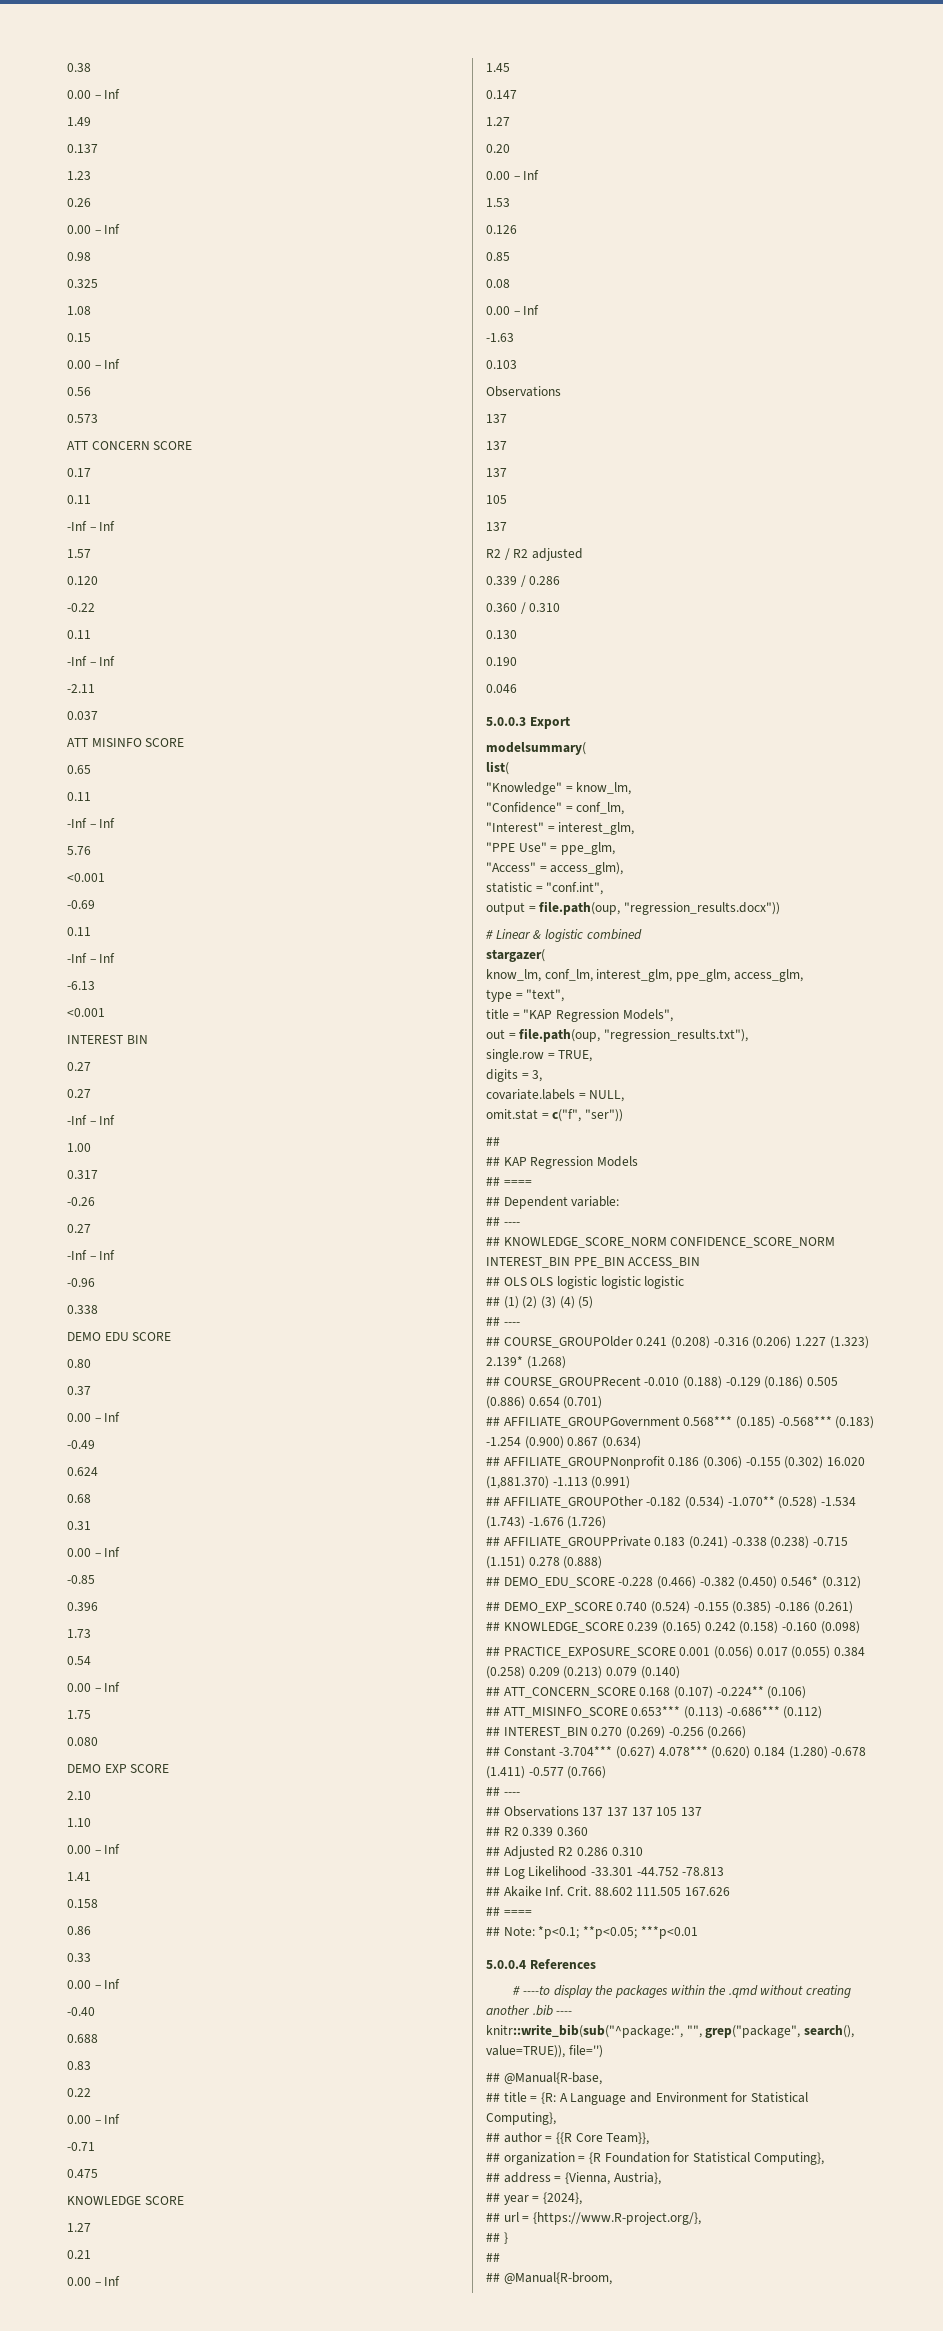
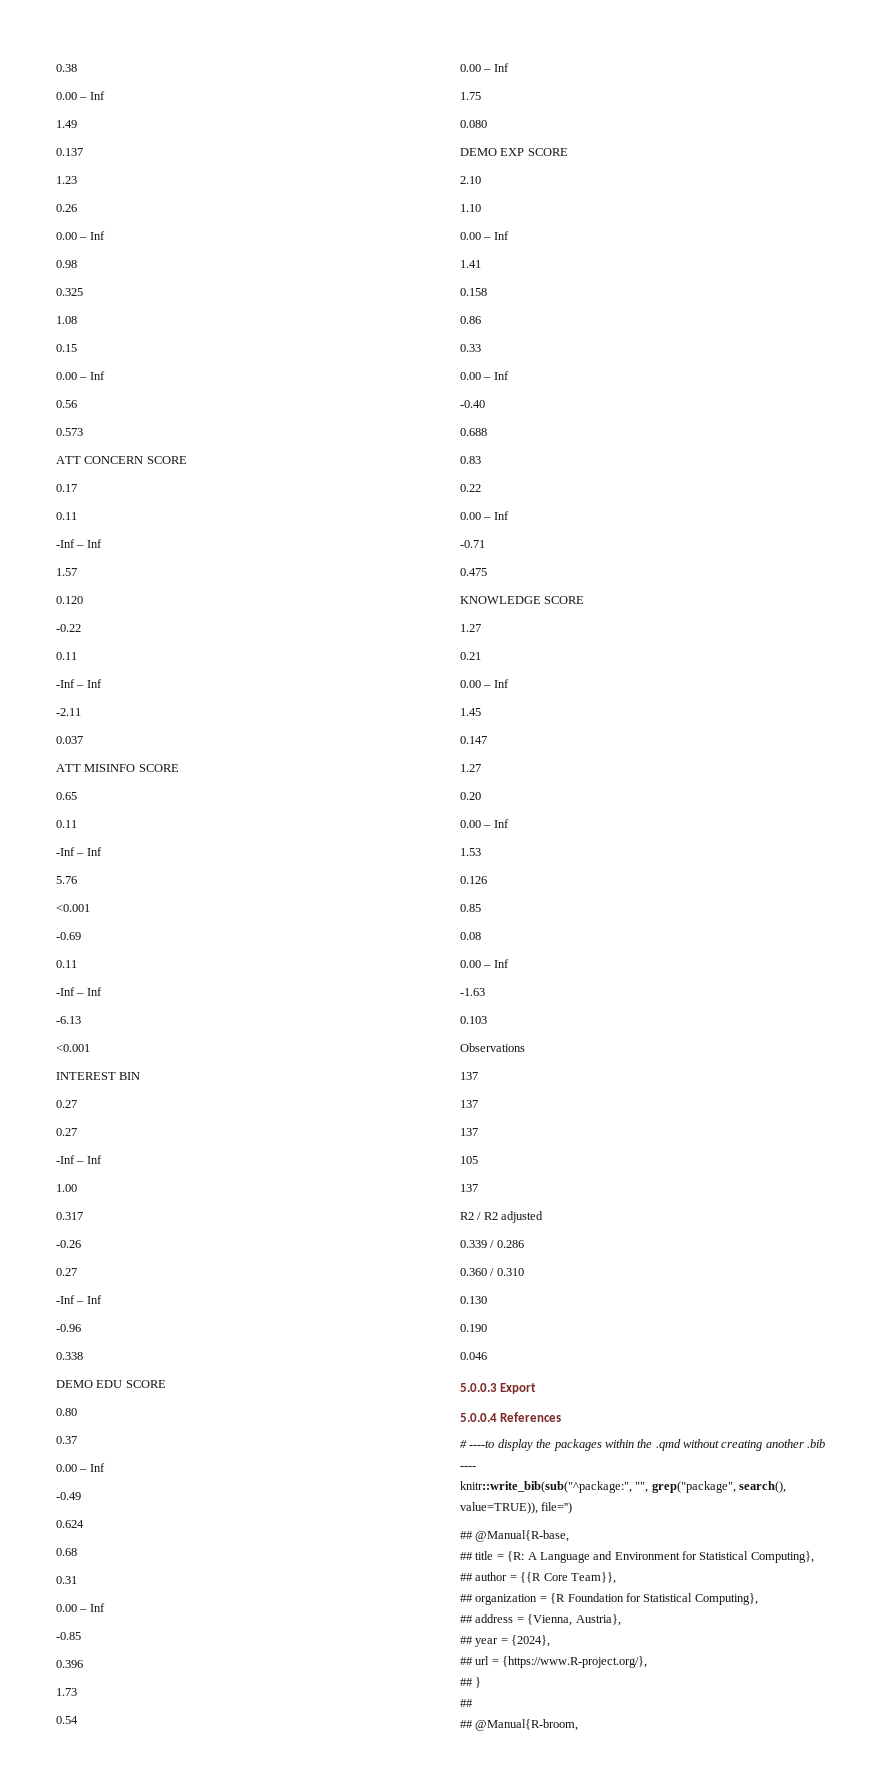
[486,742,586,755] [486,761,509,775] [486,782,632,795] [486,802,625,815] [486,822,635,835] [486,842,615,855] [486,862,624,875] [486,882,604,895] [486,901,780,915] [486,929,642,942] [486,949,545,962] [486,969,803,982] [486,989,565,1002] [486,1009,673,1022] [486,1028,748,1042] [486,1049,593,1062] [486,1069,543,1082] [486,1089,625,1102] [486,1109,623,1122] [486,1137,500,1146] [486,1156,638,1169] [486,1177,532,1186] [486,1196,620,1209] [486,1217,520,1226] [486,1237,836,1248] [486,1257,701,1268] [486,1276,685,1289] [486,1296,594,1309] [486,1317,520,1326] [486,1336,869,1349] [486,1356,566,1369] [486,1376,838,1389] [486,1396,603,1409] [486,1416,875,1429] [486,1436,641,1449] [486,1456,865,1469] [486,1476,631,1489] [486,1496,856,1509] [486,1516,607,1529] [486,1536,848,1549] [486,1556,603,1569] [486,1576,861,1589] [486,1601,853,1614] [486,1621,860,1634] [486,1646,865,1659] [486,1666,680,1679] [486,1686,807,1699] [486,1706,823,1719] [486,1726,747,1739] [486,1746,867,1759] [486,1766,607,1779] [486,1787,520,1796] [486,1806,702,1817] [486,1827,588,1836] [486,1846,643,1859] [486,1866,725,1879] [486,1886,730,1897] [486,1907,532,1916] [486,1926,698,1939] // modelsummary( // list( // "Knowledge" = know_lm, // "Confidence" = conf_lm, // "Interest" = interest_glm, // "PPE Use" = ppe_glm, // "Access" = access_glm), // statistic = "conf.int", // output = file.path(oup, "regression_results.docx")) // # Linear & logistic combined // stargazer( // know_lm, conf_lm, interest_glm, ppe_glm, access_glm, // type = "text", // title = "KAP Regression Models", // out = file.path(oup, "regression_results.txt"), // single.row = TRUE, // digits = 3, // covariate.labels = NULL, // omit.stat = c("f", "ser")) // ## // ## KAP Regression Models // ## ==== // ## Dependent variable: // ## ---- // ## KNOWLEDGE_SCORE_NORM CONFIDENCE_SCORE_NORM INTEREST_BIN PPE_BIN ACCESS_BIN // ## OLS OLS logistic logistic logistic // ## (1) (2) (3) (4) (5) // ## ---- // ## COURSE_GROUPOlder 0.241 (0.208) -0.316 (0.206) 1.227 (1.323) 2.139* (1.268) // ## COURSE_GROUPRecent -0.010 (0.188) -0.129 (0.186) 0.505 (0.886) 0.654 (0.701) // ## AFFILIATE_GROUPGovernment 0.568*** (0.185) -0.568*** (0.183) -1.254 (0.900) 0.867 (0.634) // ## AFFILIATE_GROUPNonprofit 0.186 (0.306) -0.155 (0.302) 16.020 (1,881.370) -1.113 (0.991) // ## AFFILIATE_GROUPOther -0.182 (0.534) -1.070** (0.528) -1.534 (1.743) -1.676 (1.726) // ## AFFILIATE_GROUPPrivate 0.183 (0.241) -0.338 (0.238) -0.715 (1.151) 0.278 (0.888) // ## DEMO_EDU_SCORE -0.228 (0.466) -0.382 (0.450) 0.546* (0.312) // ## DEMO_EXP_SCORE 0.740 (0.524) -0.155 (0.385) -0.186 (0.261) // ## KNOWLEDGE_SCORE 0.239 (0.165) 0.242 (0.158) -0.160 (0.098) // ## PRACTICE_EXPOSURE_SCORE 0.001 (0.056) 0.017 (0.055) 0.384 (0.258) 0.209 (0.213) 0.079 (0.140) // ## ATT_CONCERN_SCORE 0.168 (0.107) -0.224** (0.106) // ## ATT_MISINFO_SCORE 0.653*** (0.113) -0.686*** (0.112) // ## INTEREST_BIN 0.270 (0.269) -0.256 (0.266) // ## Constant -3.704*** (0.627) 4.078*** (0.620) 0.184 (1.280) -0.678 (1.411) -0.577 (0.766) // ## ---- // ## Observations 137 137 137 105 137 // ## R2 0.339 0.360 // ## Adjusted R2 0.286 0.310 // ## Log Likelihood -33.301 -44.752 -78.813 // ## Akaike Inf. Crit. 88.602 111.505 167.626 // ## ==== // ## Note: *p<0.1; **p<0.05; ***p<0.01 -> (537, 1388) none

